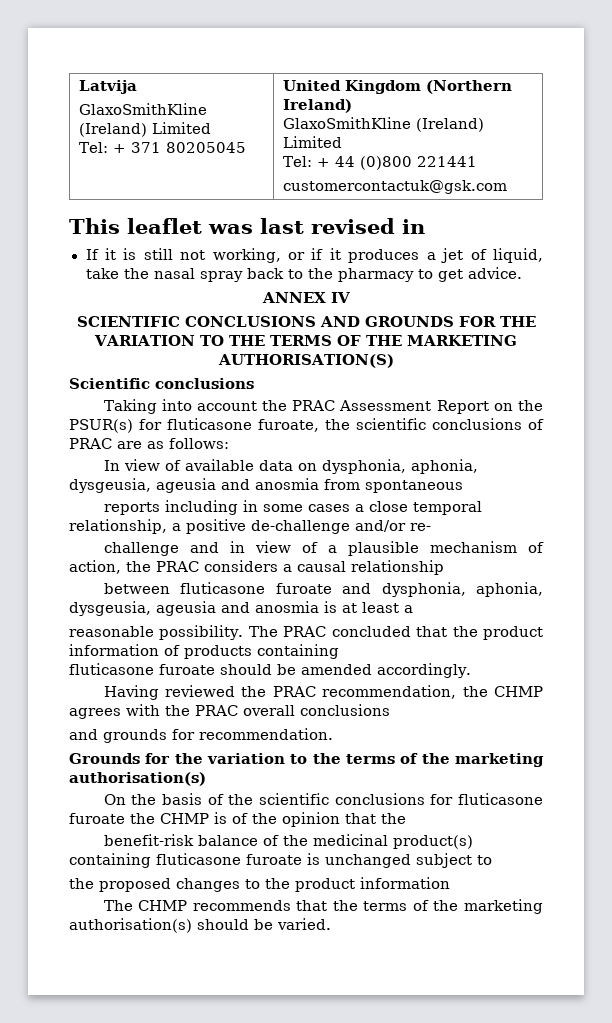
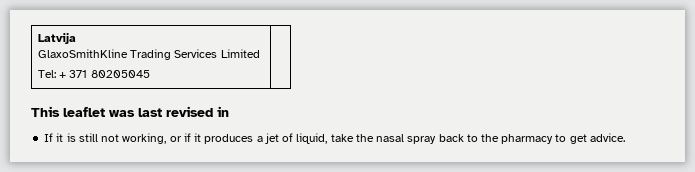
[78,123,147,137] (Ireland) -> [130,49,218,60] Trading Services
[282,80,512,94] [282,99,352,113] [282,117,484,132] [282,136,342,148] [282,156,477,170] [282,180,507,194] United Kingdom (Northern Ireland) // GlaxoSmithKline (Ireland) Limited // Tel: + 44 (0)800 221441 // customercontactuk@gsk.com -> (150, 74) none
[261,292,350,303] [76,316,536,327] [94,335,517,346] [217,354,394,368] [69,378,254,389] [103,399,543,414] [69,418,544,433] [69,438,229,449] [103,459,478,474] [69,478,463,493] [103,500,482,515] [69,519,431,534] [103,541,544,556] [69,560,444,575] [103,582,543,597] [69,601,413,616] [69,625,543,640] [69,644,339,659] [69,663,471,678] [103,685,543,700] [69,704,390,719] [69,728,333,743] [69,753,544,767] [69,772,206,786] [103,793,543,805] [69,812,406,827] [103,834,473,849] [69,853,492,868] [69,877,450,892] [103,899,543,914] [69,918,331,933] // ANNEX IV // SCIENTIFIC CONCLUSIONS AND GROUNDS FOR THE VARIATION TO THE TERMS OF THE MARKETING AUTHORISATION(S) // Scientific conclusions // Taking into account the PRAC Assessment Report on the PSUR(s) for fluticasone furoate, the scientific conclusions of PRAC are as follows: // In view of available data on dysphonia, aphonia, dysgeusia, ageusia and anosmia from spontaneous // reports including in some cases a close temporal relationship, a positive de-challenge and/or re- // challenge and in view of a plausible mechanism of action, the PRAC considers a causal relationship // between fluticasone furoate and dysphonia, aphonia, dysgeusia, ageusia and anosmia is at least a // reasonable possibility. The PRAC concluded that the product information of products containing // fluticasone furoate should be amended accordingly. // Having reviewed the PRAC recommendation, the CHMP agrees with the PRAC overall conclusions // and grounds for recommendation. // Grounds for the variation to the terms of the marketing authorisation(s) // On the basis of the scientific conclusions for fluticasone furoate the CHMP is of the opinion that the // benefit-risk balance of the medicinal product(s) containing fluticasone furoate is unchanged subject to // the proposed changes to the product information // The CHMP recommends that the terms of the marketing authorisation(s) should be varied. -> (625, 137) none

